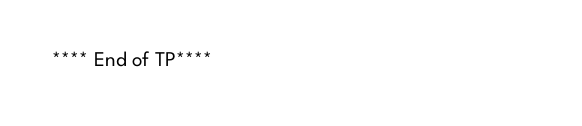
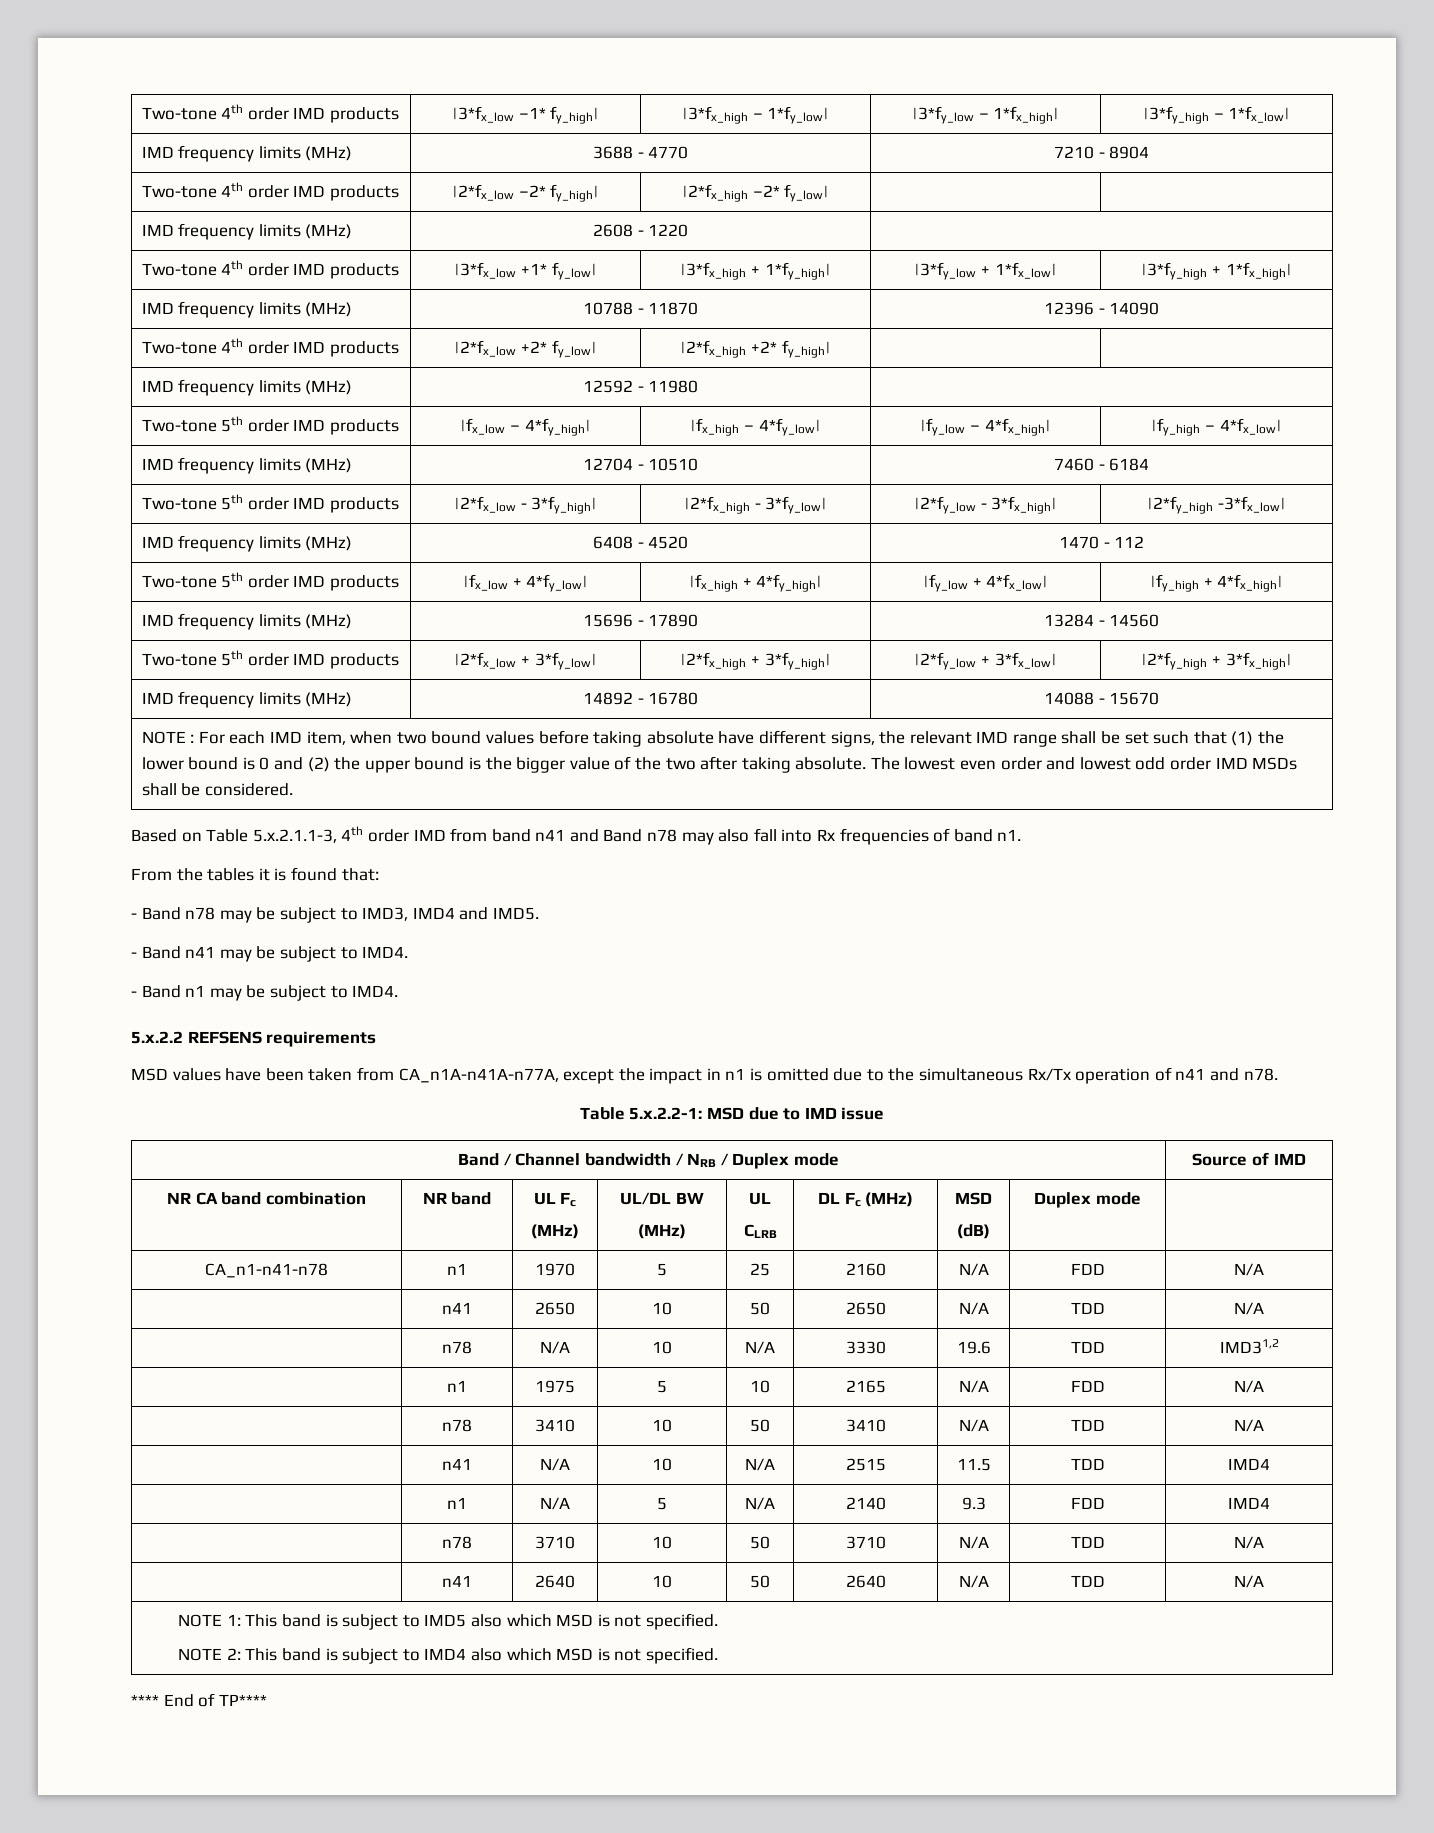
(52, 58) none -> [141,104,400,123] [451,106,600,124] [681,106,830,124] [911,106,1060,124] [1142,106,1291,124] [141,145,353,162] [592,146,689,159] [1053,146,1150,159] [141,182,400,201] [451,184,600,202] [681,184,830,202] [141,223,353,240] [592,224,689,237] [141,260,400,279] [454,262,597,280] [680,262,831,280] [914,262,1057,280] [1141,262,1292,280] [141,301,353,318] [582,302,699,315] [1043,302,1160,315] [141,338,400,357] [454,340,597,358] [680,340,831,358] [141,379,353,396] [582,380,699,393] [141,416,400,435] [460,418,591,436] [690,418,821,436] [920,418,1051,436] [1151,418,1282,436] [141,457,353,474] [582,458,699,471] [1053,458,1150,471] [141,494,400,513] [453,496,598,514] [683,496,828,514] [913,496,1058,514] [1147,496,1286,514] [141,535,353,552] [592,536,689,549] [1058,536,1145,549] [141,572,400,591] [462,574,589,592] [688,574,823,592] [922,574,1049,592] [1149,574,1284,592] [141,613,353,630] [582,614,699,627] [1043,614,1160,627] [141,650,400,669] [454,652,597,670] [680,652,831,670] [914,652,1057,670] [1141,652,1292,670] [141,691,353,708] [582,692,699,705] [1043,692,1160,705] [141,730,1284,747] [141,756,1298,773] [141,783,293,796] [131,826,1022,845] [131,867,379,881] [131,907,539,923] [131,946,409,962] [131,985,399,1001] [131,1031,377,1047] [131,1067,1278,1084] [579,1107,885,1120] [458,1153,839,1169] [1192,1152,1306,1166] [167,1192,366,1205] [422,1192,492,1205] [533,1192,577,1207] [531,1224,579,1239] [620,1192,704,1205] [638,1224,686,1239] [749,1192,771,1205] [743,1224,777,1238] [817,1192,914,1207] [955,1192,992,1205] [957,1224,990,1239] [1034,1192,1141,1208] [205,1263,328,1278] [447,1263,467,1275] [535,1263,575,1276] [657,1263,667,1276] [750,1263,770,1276] [845,1263,886,1276] [958,1263,989,1276] [1070,1263,1105,1275] [1234,1263,1264,1276] [442,1302,472,1314] [535,1302,575,1315] [652,1302,672,1315] [750,1302,770,1315] [845,1302,886,1315] [958,1302,989,1315] [1070,1302,1105,1314] [1234,1302,1264,1315] [442,1341,472,1354] [540,1341,570,1354] [652,1341,672,1354] [745,1341,775,1354] [845,1341,886,1354] [956,1341,991,1354] [1070,1341,1105,1353] [1219,1339,1279,1354] [447,1380,467,1392] [535,1380,575,1393] [657,1380,667,1393] [750,1380,770,1393] [845,1380,886,1393] [958,1380,989,1393] [1070,1380,1105,1392] [1234,1380,1264,1393] [442,1419,472,1432] [535,1419,575,1432] [652,1419,672,1432] [750,1419,770,1432] [845,1419,886,1432] [958,1419,989,1432] [1070,1419,1105,1431] [1234,1419,1264,1432] [442,1458,472,1470] [540,1458,570,1471] [652,1458,672,1471] [745,1458,775,1471] [845,1458,886,1471] [956,1458,991,1471] [1070,1458,1105,1470] [1228,1458,1270,1470] [447,1497,467,1509] [540,1497,570,1510] [657,1497,667,1510] [745,1497,775,1510] [845,1497,886,1510] [961,1497,986,1510] [1070,1497,1105,1509] [1228,1497,1270,1509] [442,1536,472,1549] [535,1536,575,1549] [652,1536,672,1549] [750,1536,770,1549] [845,1536,886,1549] [958,1536,989,1549] [1070,1536,1105,1548] [1234,1536,1264,1549] [442,1575,472,1587] [535,1575,575,1588] [652,1575,672,1588] [750,1575,770,1588] [845,1575,886,1588] [958,1575,989,1588] [1070,1575,1105,1587] [1234,1575,1264,1588] [178,1613,718,1630] [178,1647,718,1664] Two-tone 4th order IMD products | |3*fx_low –1* fy_high| | |3*fx_high – 1*fy_low| | |3*fy_low – 1*fx_high| | |3*fy_high – 1*fx_low| // IMD frequency limits (MHz) | 3688 - 4770 | 7210 - 8904 // Two-tone 4th order IMD products | |2*fx_low –2* fy_high| | |2*fx_high –2* fy_low| | | // IMD frequency limits (MHz) | 2608 - 1220 | // Two-tone 4th order IMD products | |3*fx_low +1* fy_low| | |3*fx_high + 1*fy_high| | |3*fy_low + 1*fx_low| | |3*fy_high + 1*fx_high| // IMD frequency limits (MHz) | 10788 - 11870 | 12396 - 14090 // Two-tone 4th order IMD products | |2*fx_low +2* fy_low| | |2*fx_high +2* fy_high| | | // IMD frequency limits (MHz) | 12592 - 11980 | // Two-tone 5th order IMD products | |fx_low – 4*fy_high| | |fx_high – 4*fy_low| | |fy_low – 4*fx_high| | |fy_high – 4*fx_low| // IMD frequency limits (MHz) | 12704 - 10510 | 7460 - 6184 // Two-tone 5th order IMD products | |2*fx_low - 3*fy_high| | |2*fx_high - 3*fy_low| | |2*fy_low - 3*fx_high| | |2*fy_high -3*fx_low| // IMD frequency limits (MHz) | 6408 - 4520 | 1470 - 112 // Two-tone 5th order IMD products | |fx_low + 4*fy_low| | |fx_high + 4*fy_high| | |fy_low + 4*fx_low| | |fy_high + 4*fx_high| // IMD frequency limits (MHz) | 15696 - 17890 | 13284 - 14560 // Two-tone 5th order IMD products | |2*fx_low + 3*fy_low| | |2*fx_high + 3*fy_high| | |2*fy_low + 3*fx_low| | |2*fy_high + 3*fx_high| // IMD frequency limits (MHz) | 14892 - 16780 | 14088 - 15670 // NOTE : For each IMD item, when two bound values before taking absolute have different signs, the relevant IMD range shall be set such that (1) the lower bound is 0 and (2) the upper bound is the bigger value of the two after taking absolute. The lowest even order and lowest odd order IMD MSDs shall be considered. // Based on Table 5.x.2.1.1-3, 4th order IMD from band n41 and Band n78 may also fall into Rx frequencies of band n1. // From the tables it is found that: // - Band n78 may be subject to IMD3, IMD4 and IMD5. // - Band n41 may be subject to IMD4. // - Band n1 may be subject to IMD4. // 5.x.2.2 REFSENS requirements // MSD values have been taken from CA_n1A-n41A-n77A, except the impact in n1 is omitted due to the simultaneous Rx/Tx operation of n41 and n78. // Table 5.x.2.2-1: MSD due to IMD issue // Band / Channel bandwidth / NRB / Duplex mode | Source of IMD // NR CA band combination | NR band | UL Fc // (MHz) | UL/DL BW // (MHz) | UL // CLRB | DL Fc (MHz) | MSD // (dB) | Duplex mode | // CA_n1-n41-n78 | n1 | 1970 | 5 | 25 | 2160 | N/A | FDD | N/A // | n41 | 2650 | 10 | 50 | 2650 | N/A | TDD | N/A // | n78 | N/A | 10 | N/A | 3330 | 19.6 | TDD | IMD31,2 // | n1 | 1975 | 5 | 10 | 2165 | N/A | FDD | N/A // | n78 | 3410 | 10 | 50 | 3410 | N/A | TDD | N/A // | n41 | N/A | 10 | N/A | 2515 | 11.5 | TDD | IMD4 // | n1 | N/A | 5 | N/A | 2140 | 9.3 | FDD | IMD4 // | n78 | 3710 | 10 | 50 | 3710 | N/A | TDD | N/A // | n41 | 2640 | 10 | 50 | 2640 | N/A | TDD | N/A // NOTE 1: This band is subject to IMD5 also which MSD is not specified. // NOTE 2: This band is subject to IMD4 also which MSD is not specified. //

